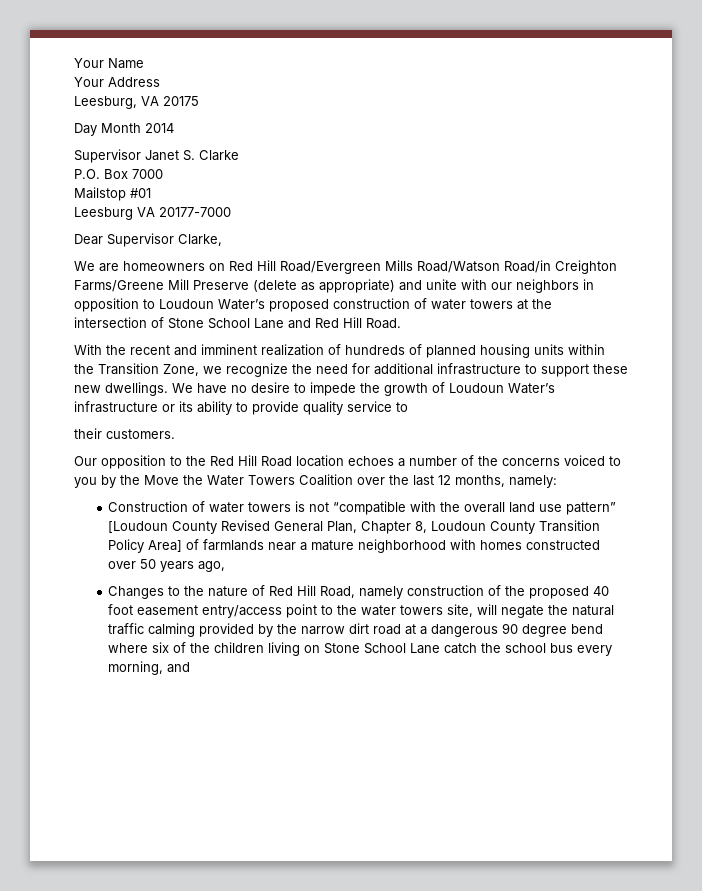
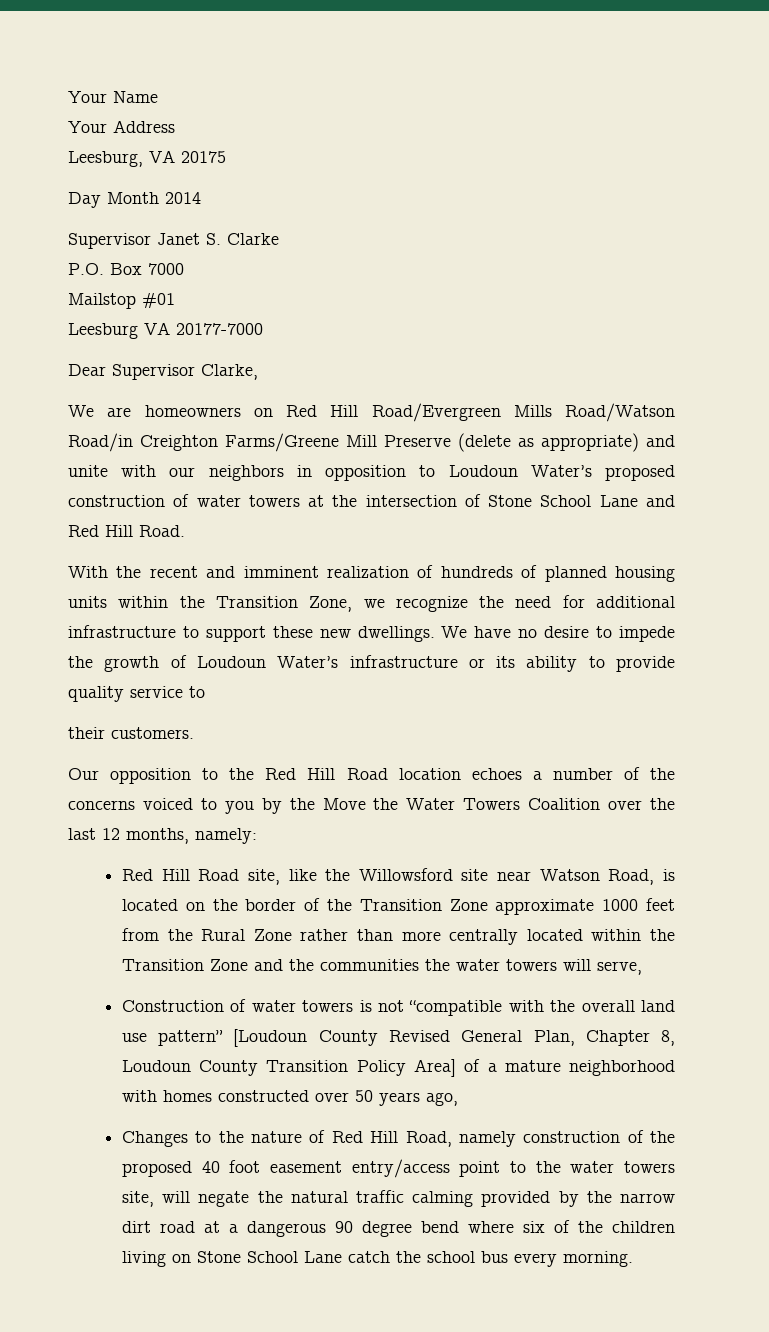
(557, 481) none -> [121,868,675,885] [121,898,675,915] [121,928,675,945] [121,959,642,975] // Red Hill Road site, like the Willowsford site near Watson Road, is located on the border of the Transition Zone approximate 1000 feet from the Rural Zone rather than more centrally located within the Transition Zone and the communities the water towers will serve,
[203,539,297,551] farmlands near -> (481, 1065) none
[108,661,191,675] morning, and -> [562,1251,633,1267] morning.

